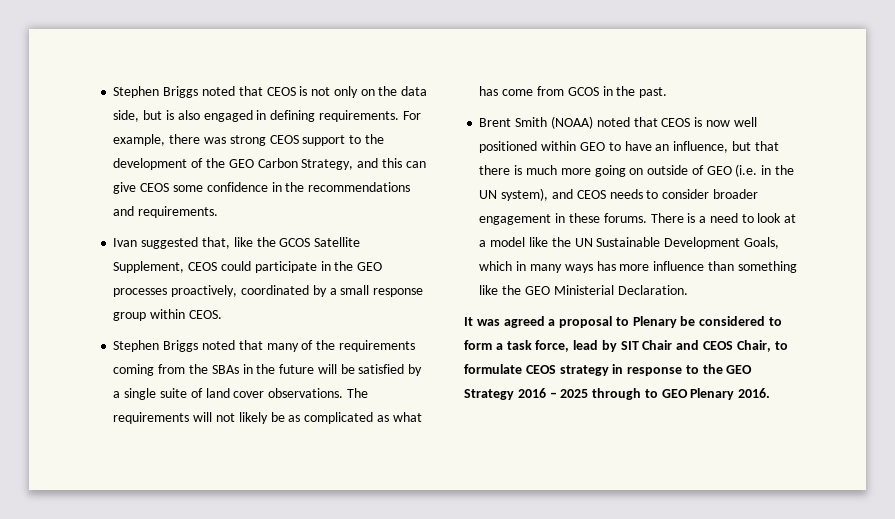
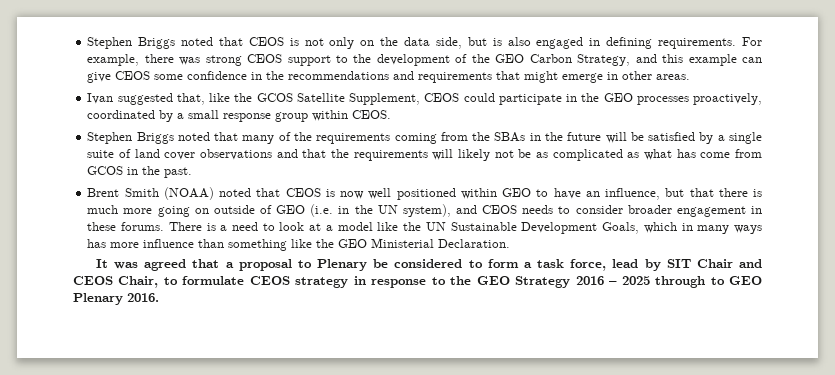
(402, 163) none -> [688,54,737,66] example
[138,206,219,218] requirements. -> [418,71,691,83] requirements that might emerge in other areas.
[268,388,368,398] [113,412,268,424] observations. The requirements will not likely -> [199,149,514,161] observations and that the requirements will likely not
(545, 322) none -> [192,259,220,268] that

